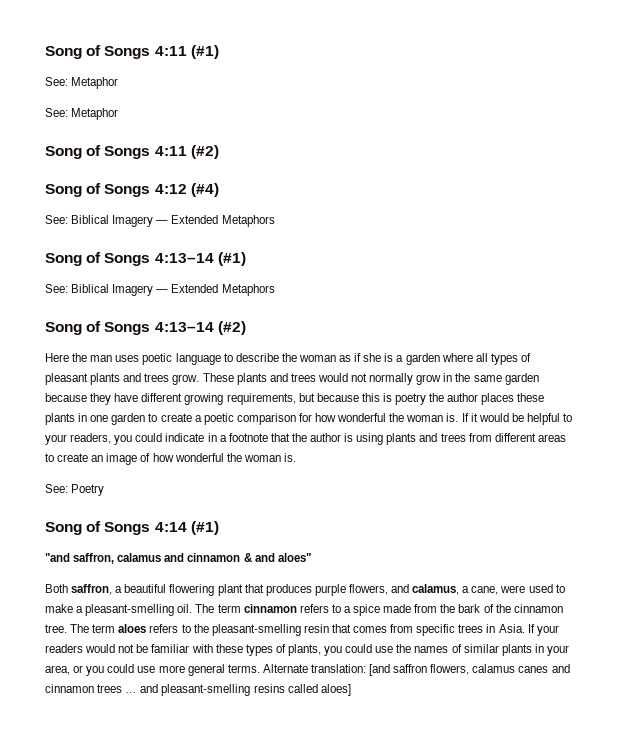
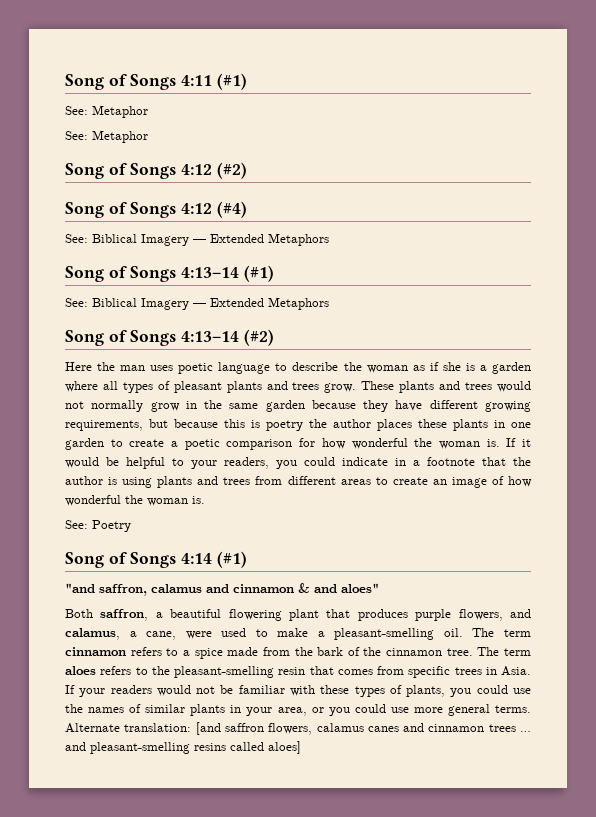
[154,146,187,156] 4:11 -> [181,164,213,175] 4:12

